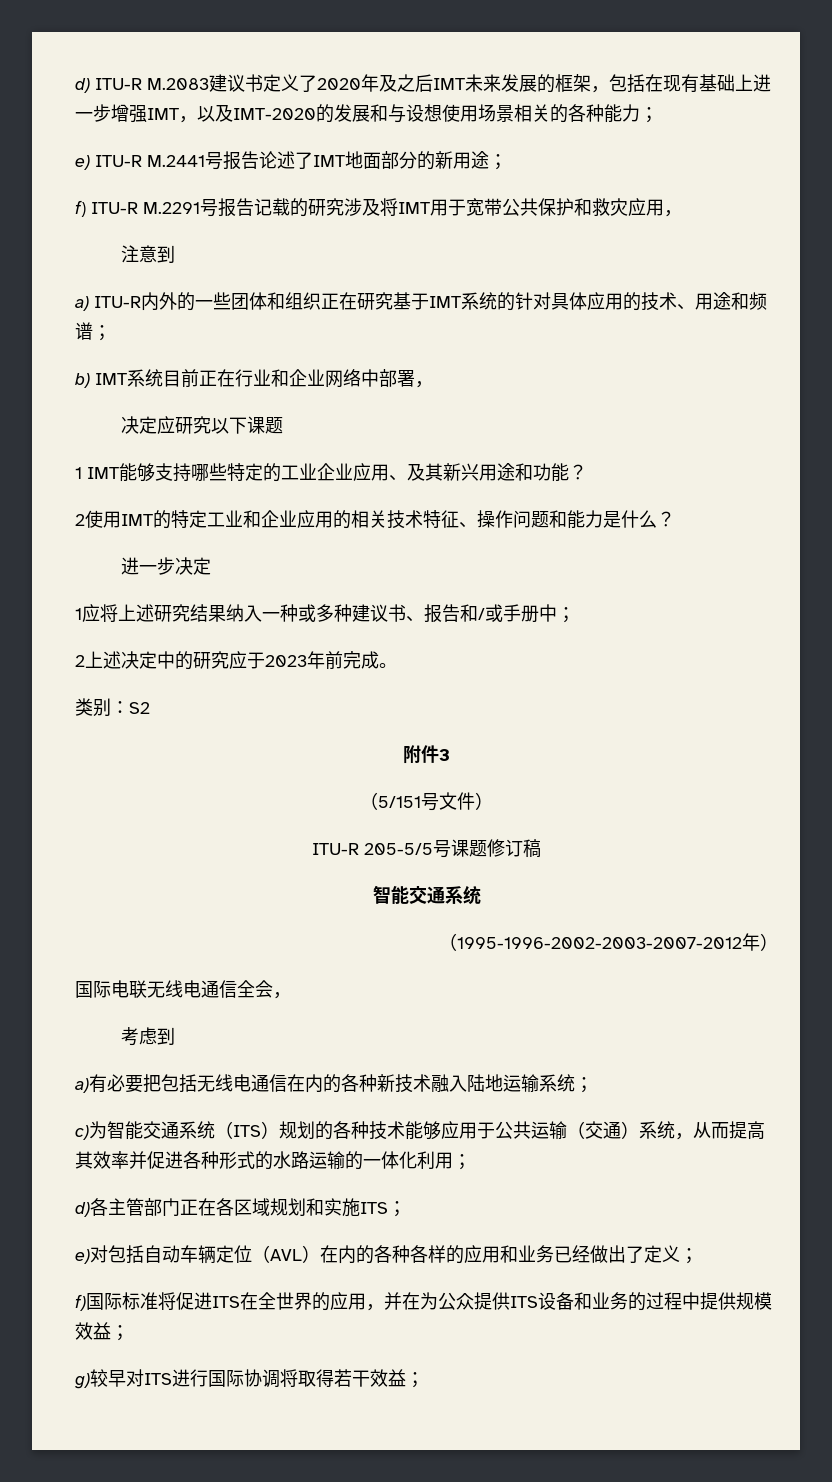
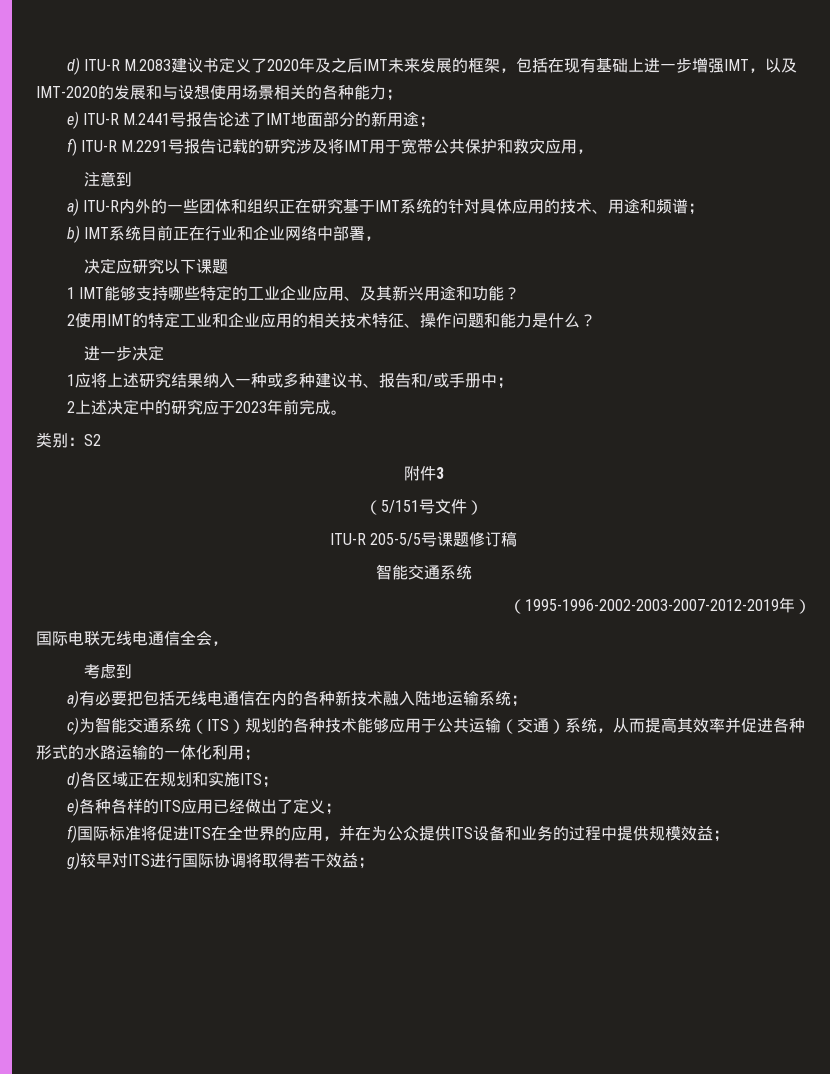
[457,937,742,949] 1995-1996-2002-2003-2007-2012 -> [525,599,779,611] 1995-1996-2002-2003-2007-2012-2019
[108,1198,270,1216] 主管部门正在各区域 -> [95,772,160,787] 区域正在
[90,1245,554,1264] 对包括自动车辆定位（AVL）在内的各种各样的应用和业务 -> [78,798,213,814] 各种各样的ITS应用

